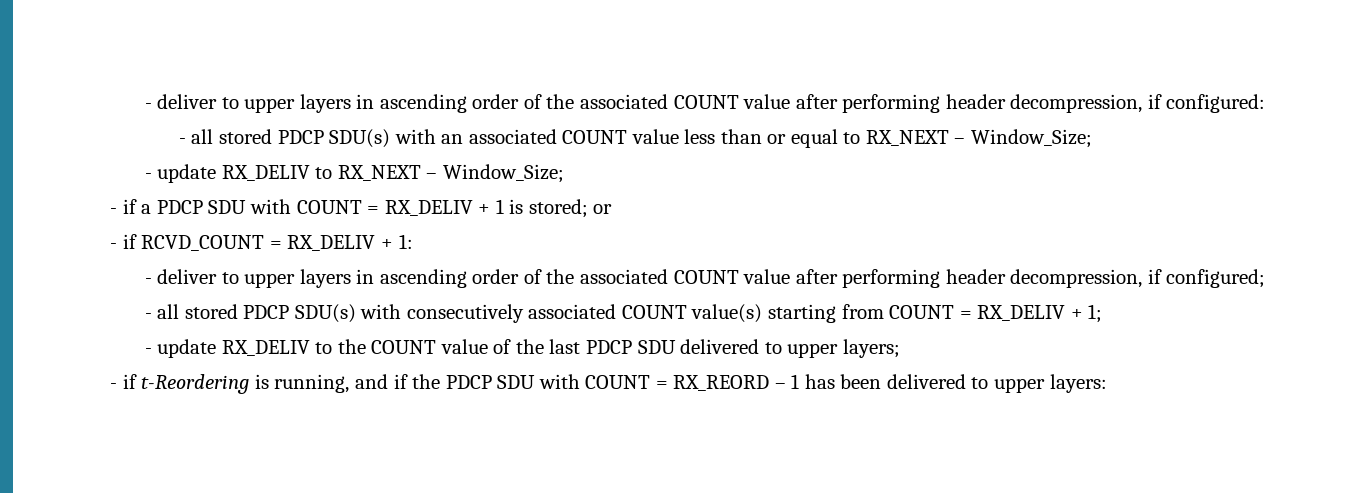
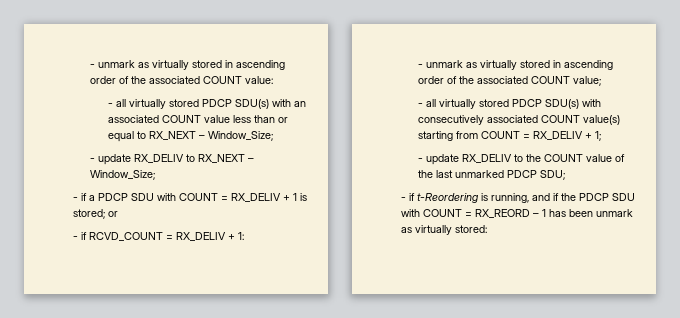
[144,94,1266,113] [178,129,214,144] - deliver to upper layers in ascending order of the associated COUNT value after performing header decompression, if configured: // - all -> [90,60,286,70] [90,76,274,84] [107,99,166,109] - unmark as virtually stored in ascending order of the associated COUNT value: // - all virtually
[157,269,1266,288] [144,304,180,319] deliver to upper layers in ascending order of the associated COUNT value after performing header decompression, if configured; // - all -> [426,60,614,70] [418,76,602,86] [418,99,477,109] unmark as virtually stored in ascending order of the associated COUNT value; // - all virtually
[585,339,900,358] PDCP SDU delivered to upper layers; -> [455,170,566,180] unmarked PDCP SDU;
[886,374,1107,393] delivered to upper layers: -> [595,209,633,217] [400,225,487,235] unmark as virtually stored:

